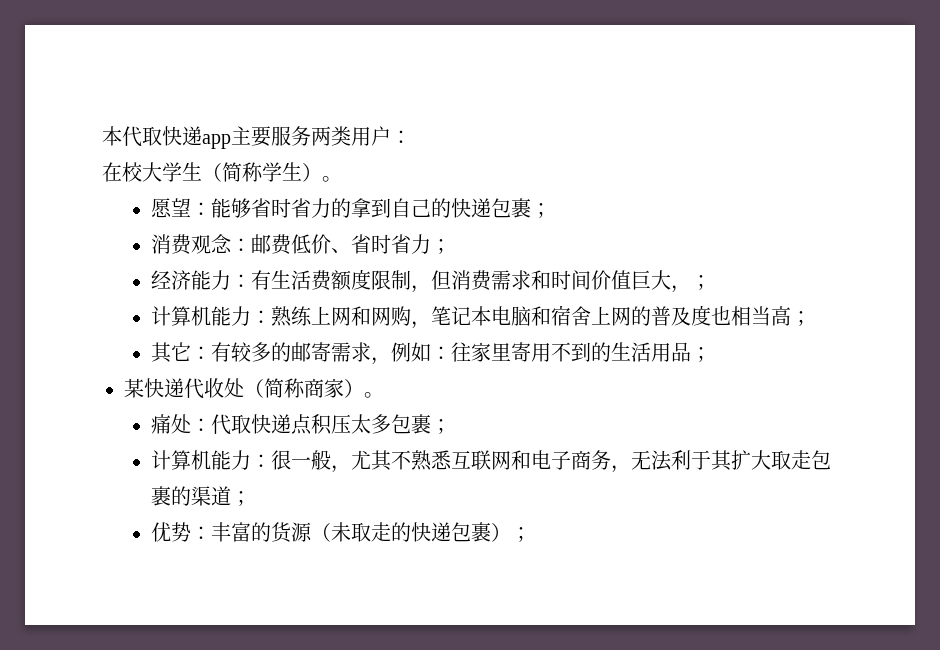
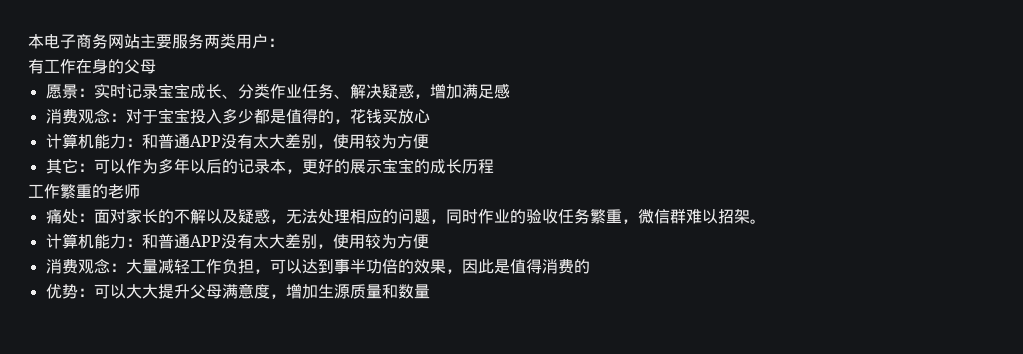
[102,126,231,149] 本代取快递app -> [28,33,140,49] 本电子商务网站
[102,162,342,182] [150,198,551,218] [150,234,451,255] [150,269,711,293] [150,305,811,329] [150,342,711,365] [124,378,384,399] [150,414,451,435] [150,450,831,473] [150,486,251,506] [150,522,531,543] 在校大学生（简称学生）。 // 愿望：能够省时省力的拿到自己的快递包裹； // 消费观念：邮费低价、省时省力； // 经济能力：有生活费额度限制，但消费需求和时间价值巨大，； // 计算机能力：熟练上网和网购，笔记本电脑和宿舍上网的普及度也相当高； // 其它：有较多的邮寄需求，例如：往家里寄用不到的生活用品； // 某快递代收处（简称商家）。 // 痛处：代取快递点积压太多包裹； // 计算机能力：很一般，尤其不熟悉互联网和电子商务，无法利于其扩大取走包裹的渠道； // 优势：丰富的货源（未取走的快递包裹）； -> [28,58,156,74] [45,83,510,99] [45,108,430,124] [45,133,429,149] [45,158,494,174] [28,184,140,199] [45,208,766,224] [45,233,429,249] [45,258,590,274] [45,283,430,299] 有工作在身的父母 // 愿景：实时记录宝宝成长、分类作业任务、解决疑惑，增加满足感 // 消费观念：对于宝宝投入多少都是值得的，花钱买放心 // 计算机能力：和普通APP没有太大差别，使用较为方便 // 其它：可以作为多年以后的记录本，更好的展示宝宝的成长历程 // 工作繁重的老师 // 痛处：面对家长的不解以及疑惑，无法处理相应的问题，同时作业的验收任务繁重，微信群难以招架。 // 计算机能力：和普通APP没有太大差别，使用较为方便 // 消费观念：大量减轻工作负担，可以达到事半功倍的效果，因此是值得消费的 // 优势：可以大大提升父母满意度，增加生源质量和数量

